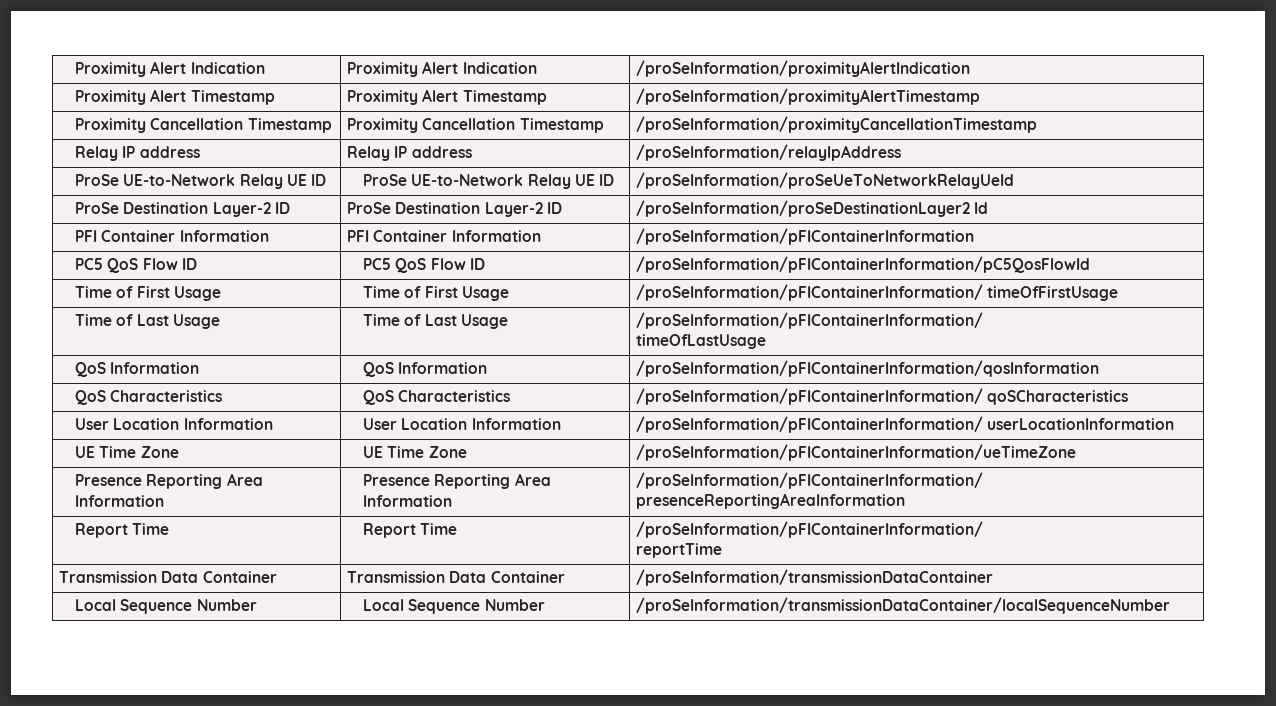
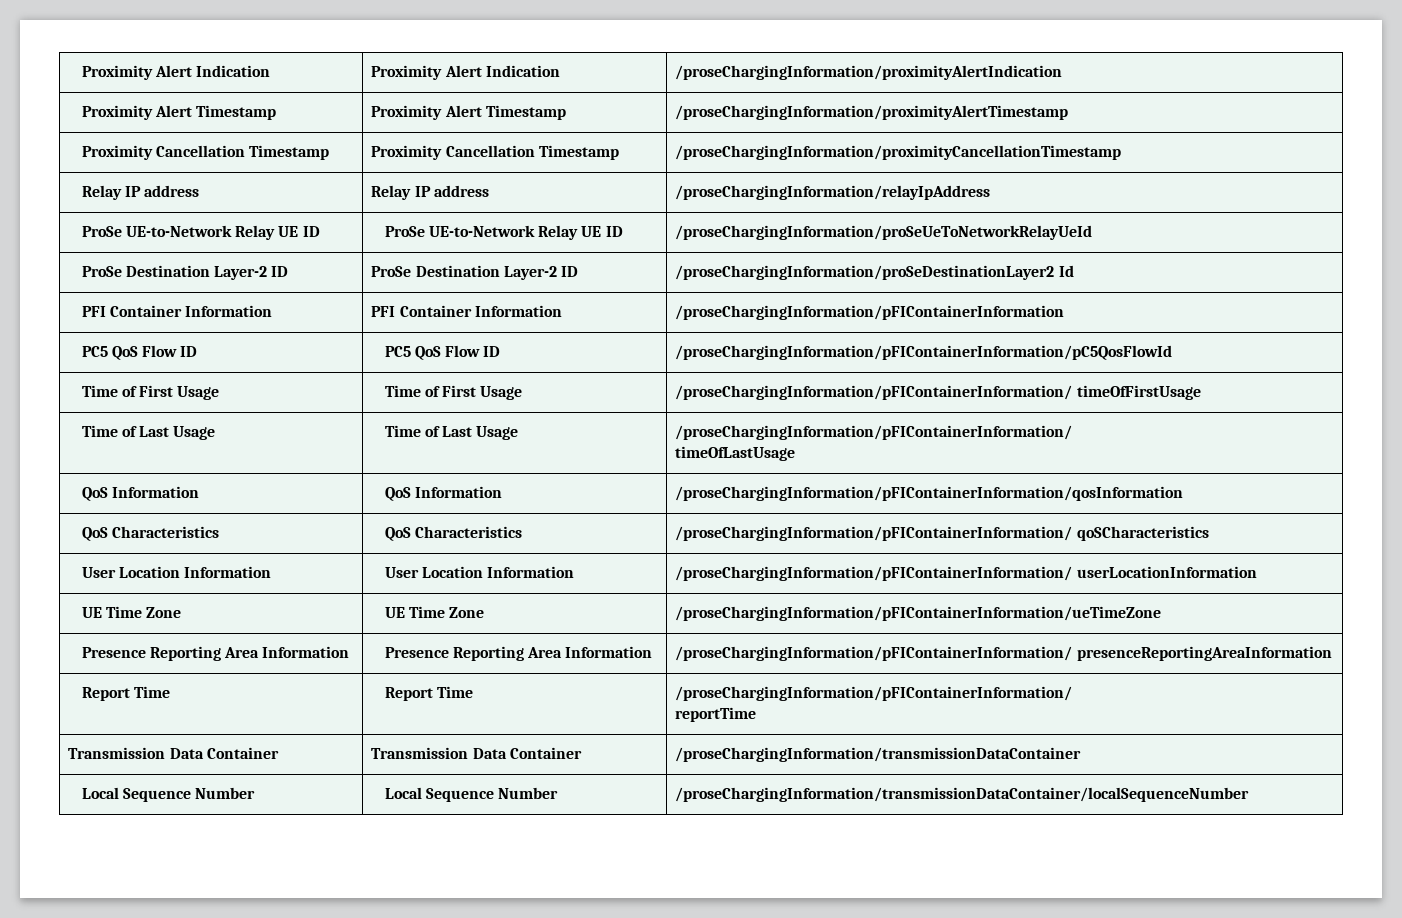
[636,60,971,77] /proSeInformation/proximityAlertIndication -> [675,65,1063,80] /proseChargingInformation/proximityAlertIndication
[636,88,981,105] /proSeInformation/proximityAlertTimestamp -> [675,105,1069,120] /proseChargingInformation/proximityAlertTimestamp
[636,116,1038,133] /proSeInformation/proximityCancellationTimestamp -> [675,145,1122,160] /proseChargingInformation/proximityCancellationTimestamp
[636,144,902,161] /proSeInformation/relayIpAddress -> [675,185,991,200] /proseChargingInformation/relayIpAddress
[636,172,1015,189] /proSeInformation/proSeUeToNetworkRelayUeId -> [675,225,1093,240] /proseChargingInformation/proSeUeToNetworkRelayUeId
[636,200,971,217] /proSeInformation/proSeDestinationLayer2 -> [675,265,1055,280] /proseChargingInformation/proSeDestinationLayer2
[636,228,975,245] /proSeInformation/pFIContainerInformation -> [675,305,1065,320] /proseChargingInformation/pFIContainerInformation
[636,256,1091,273] /proSeInformation/pFIContainerInformation/pC5QosFlowId -> [675,345,1173,360] /proseChargingInformation/pFIContainerInformation/pC5QosFlowId
[636,284,984,301] /proSeInformation/pFIContainerInformation/ -> [675,385,1073,400] /proseChargingInformation/pFIContainerInformation/
[636,312,984,329] /proSeInformation/pFIContainerInformation/ -> [675,425,1073,440] /proseChargingInformation/pFIContainerInformation/
[636,360,1100,377] /proSeInformation/pFIContainerInformation/qosInformation -> [675,486,1184,501] /proseChargingInformation/pFIContainerInformation/qosInformation
[636,388,984,405] /proSeInformation/pFIContainerInformation/ -> [675,526,1073,541] /proseChargingInformation/pFIContainerInformation/
[636,416,984,433] /proSeInformation/pFIContainerInformation/ -> [675,566,1073,581] /proseChargingInformation/pFIContainerInformation/
[636,444,1077,461] /proSeInformation/pFIContainerInformation/ueTimeZone -> [675,606,1162,621] /proseChargingInformation/pFIContainerInformation/ueTimeZone
[636,472,984,489] /proSeInformation/pFIContainerInformation/ -> [675,646,1073,661] /proseChargingInformation/pFIContainerInformation/
[636,521,984,538] /proSeInformation/pFIContainerInformation/ -> [675,686,1073,701] /proseChargingInformation/pFIContainerInformation/
[636,569,994,586] /proSeInformation/transmissionDataContainer -> [675,747,1082,762] /proseChargingInformation/transmissionDataContainer
[636,597,1171,614] /proSeInformation/transmissionDataContainer/localSequenceNumber -> [675,787,1250,802] /proseChargingInformation/transmissionDataContainer/localSequenceNumber

